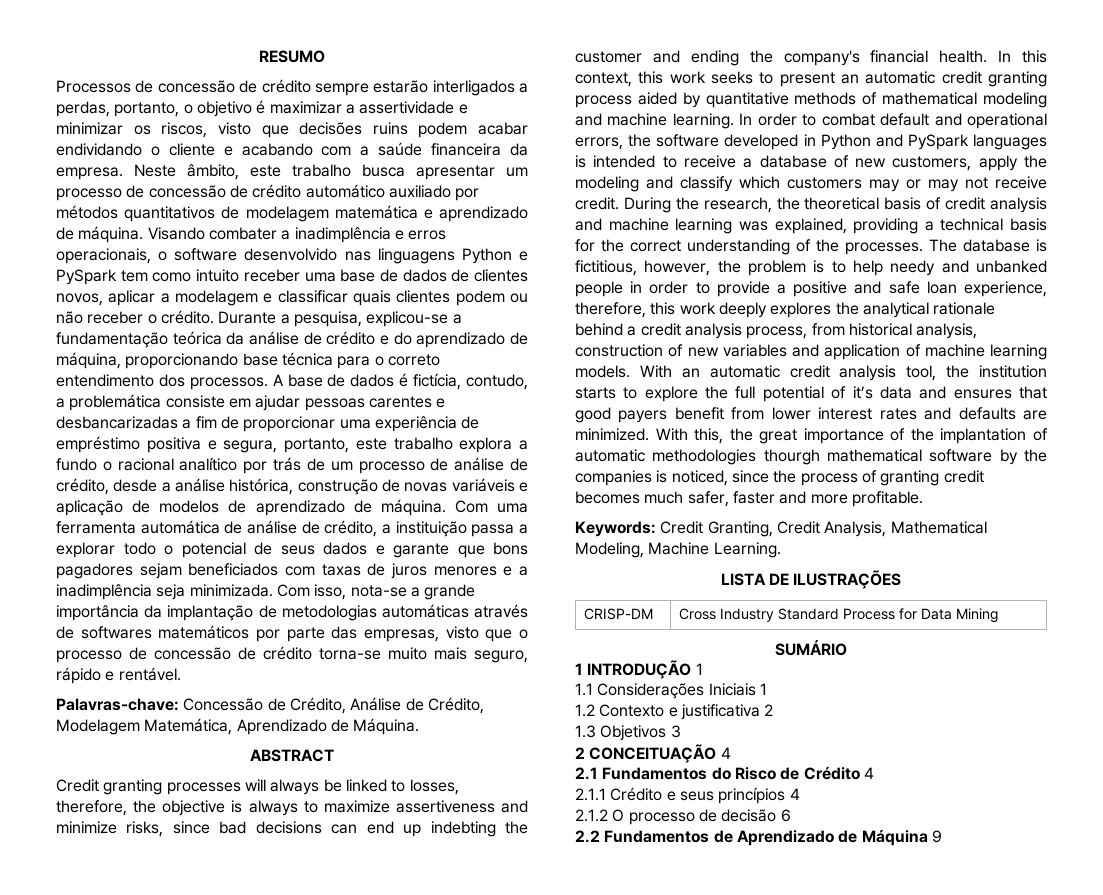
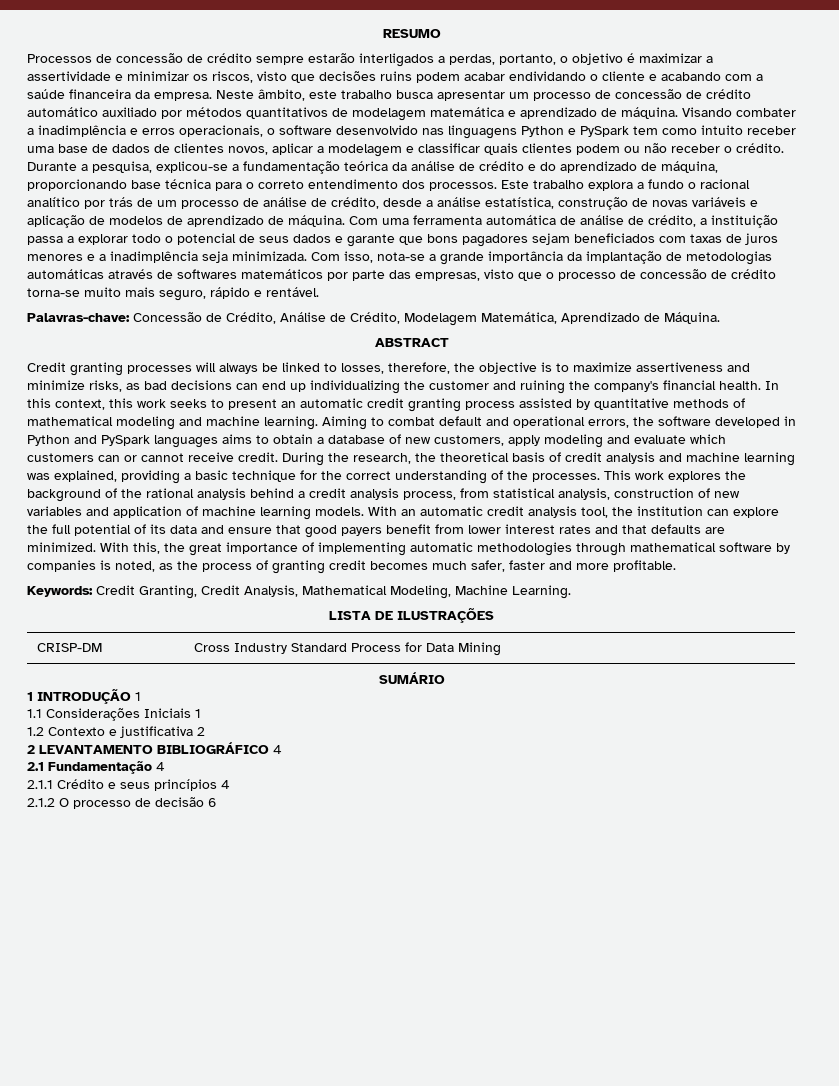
[272,373,529,390] [56,394,446,411] [56,416,480,432] [56,436,387,453] A base de dados é fictícia, contudo, a problemática consiste em ajudar pessoas carentes e desbancarizadas a fim de proporcionar uma experiência de empréstimo positiva e segura, portanto, este -> [501,180,529,189] Este
[229,478,294,495] histórica, -> [485,197,554,209] estatística,
[248,800,298,816] always -> (552, 367) none
[172,821,210,834] since -> [126,383,140,390] as
[430,821,496,837] indebting -> [310,380,400,394] individualizing
[690,50,739,66] ending -> [520,380,565,394] ruining
[637,92,677,105] aided -> [519,398,572,408] assisted
[739,113,797,126] In order -> [322,416,367,430] Aiming
[575,155,736,168] is intended to receive -> [222,434,313,444] aims to obtain
[1024,155,1047,168] [575,176,733,192] the modeling and classify -> [544,434,686,448] modeling and evaluate
[869,177,988,192] may or may not -> [98,453,184,462] can or cannot
[940,218,1047,231] technical basis -> [195,470,296,482] basic technique
[929,239,1047,252] [575,260,1047,276] [575,281,1047,297] [575,302,996,318] The database is fictitious, however, the problem is to help needy and unbanked people in order to provide a positive and safe loan experience, therefore, this work deeply explores the analytical rationale -> [604,470,746,482] [27,488,246,502] This work explores the background of the rational analysis
[848,323,912,336] historical -> [493,488,555,498] statistical
[575,387,638,399] starts to -> [707,509,729,516] can
[852,386,873,399] it’s -> [150,524,166,534] its
[953,389,1012,399] ensures -> [228,527,272,534] ensure
(952, 413) none -> [622,525,647,534] that
[910,428,1048,444] the implantation of -> [318,542,406,556] implementing
[763,449,820,465] thourgh -> [576,543,626,556] through
[1024,449,1047,462] the -> (790, 548) none
[671,470,769,486] noticed, since -> [115,561,173,572] noted, as
[575,725,681,741] [575,744,717,763] // 1.3 Objetivos 3 // 2 CONCEITUAÇÃO -> [27,742,269,754] // 2 LEVANTAMENTO BIBLIOGRÁFICO
[602,766,860,780] Fundamentos do Risco de Crédito -> [48,761,152,774] Fundamentação
[575,829,942,846] // 2.2 Fundamentos de Aprendizado de Máquina 9 -> (216, 802) none

